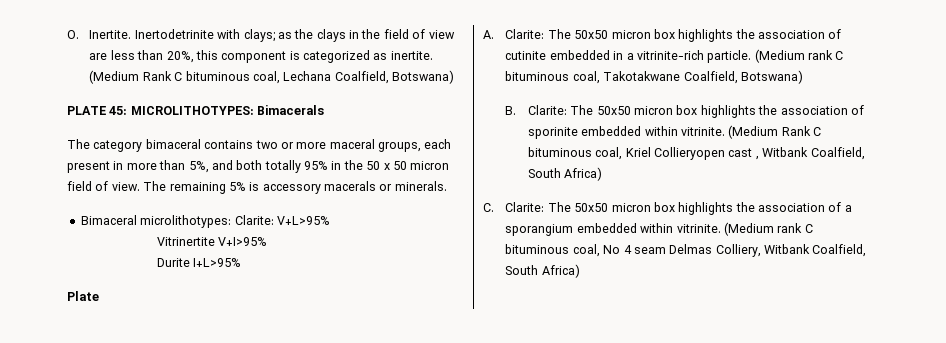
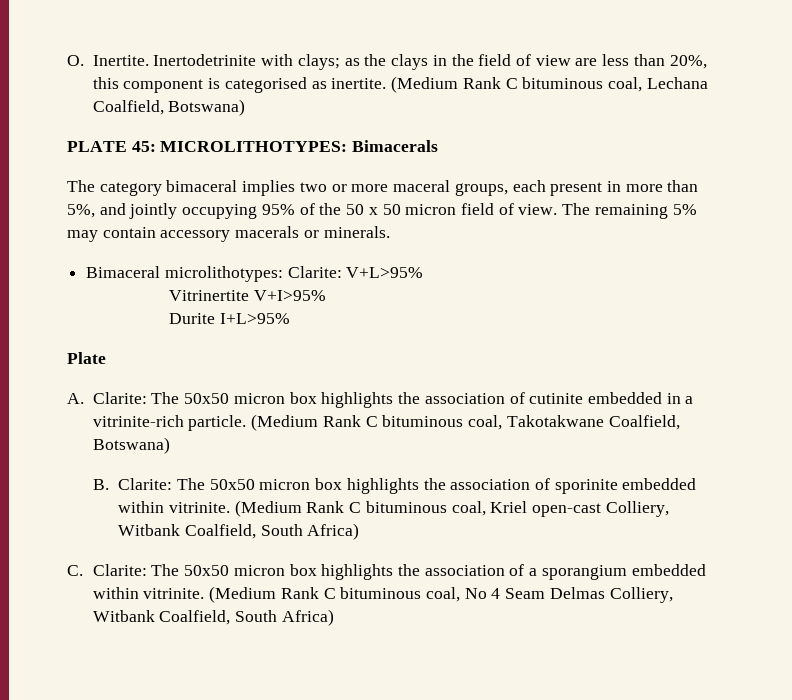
[303,50,371,63] categorized -> [224,77,307,93] categorised
[204,140,254,149] contains -> [242,180,296,196] implies
[236,160,342,173] both totally 95% in -> [129,203,315,219] jointly occupying 95% of
[249,182,260,191] is -> [67,227,156,242] may contain
[808,50,834,60] rank -> [322,415,361,427] Rank
[654,147,759,160] Collieryopen cast , -> [531,501,669,517] open-cast Colliery,
[777,223,803,233] rank -> [280,587,319,599] Rank
[633,247,666,254] seam -> [505,588,546,599] Seam

